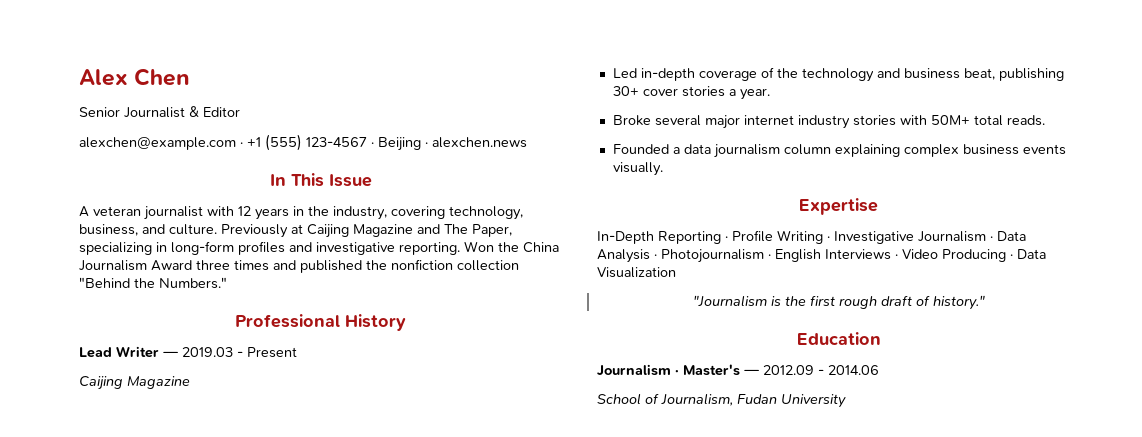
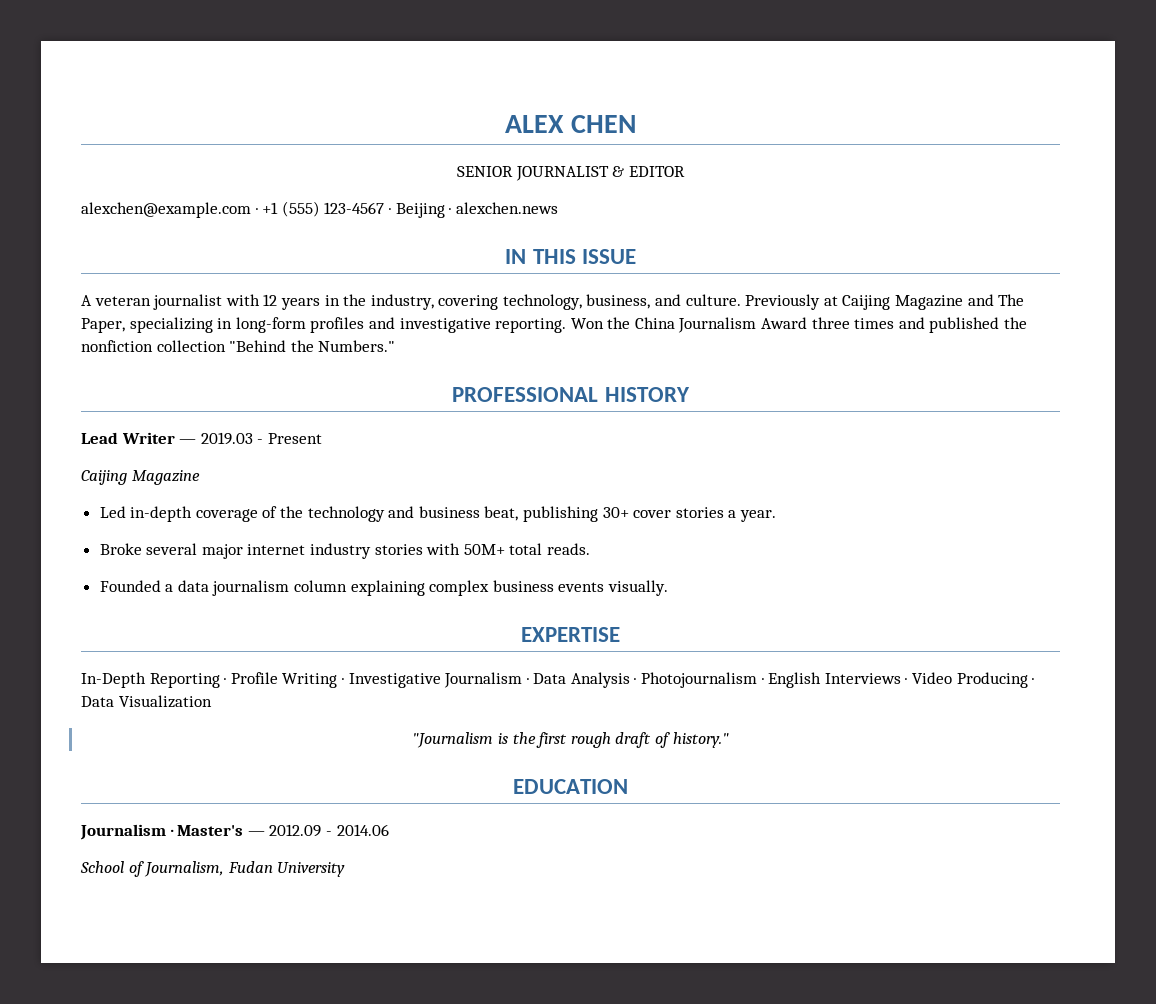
[79,68,191,86] [79,106,240,118] Alex Chen // Senior Journalist & Editor -> [505,115,636,133] [457,166,685,181] ALEX CHEN // SENIOR JOURNALIST & EDITOR
[269,173,372,187] In This Issue -> [505,249,636,264] IN THIS ISSUE
[235,314,406,331] Professional History -> [452,387,690,402] PROFESSIONAL HISTORY
[799,198,878,215] Expertise -> [521,627,620,642] EXPERTISE
[796,332,881,345] Education -> [513,779,628,794] EDUCATION

